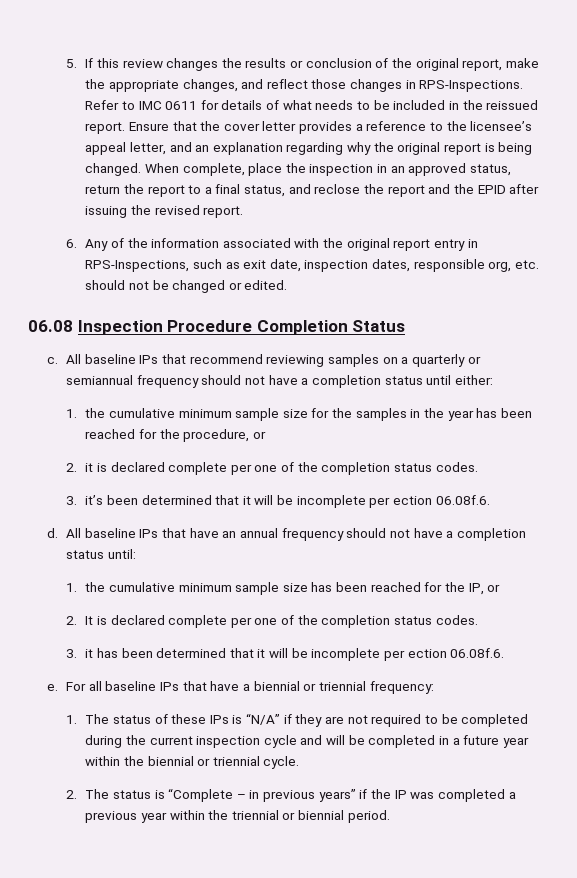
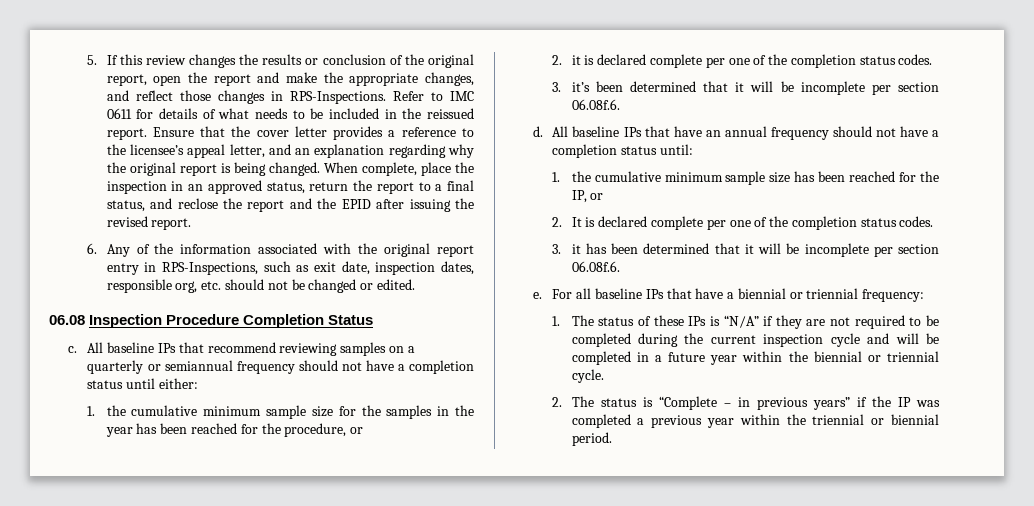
(503, 65) none -> [153,72,280,86] open the report and
[393,496,433,505] ection -> [897,82,939,92] section
[407,649,447,658] ection -> [898,244,939,254] section

